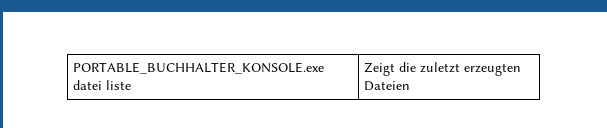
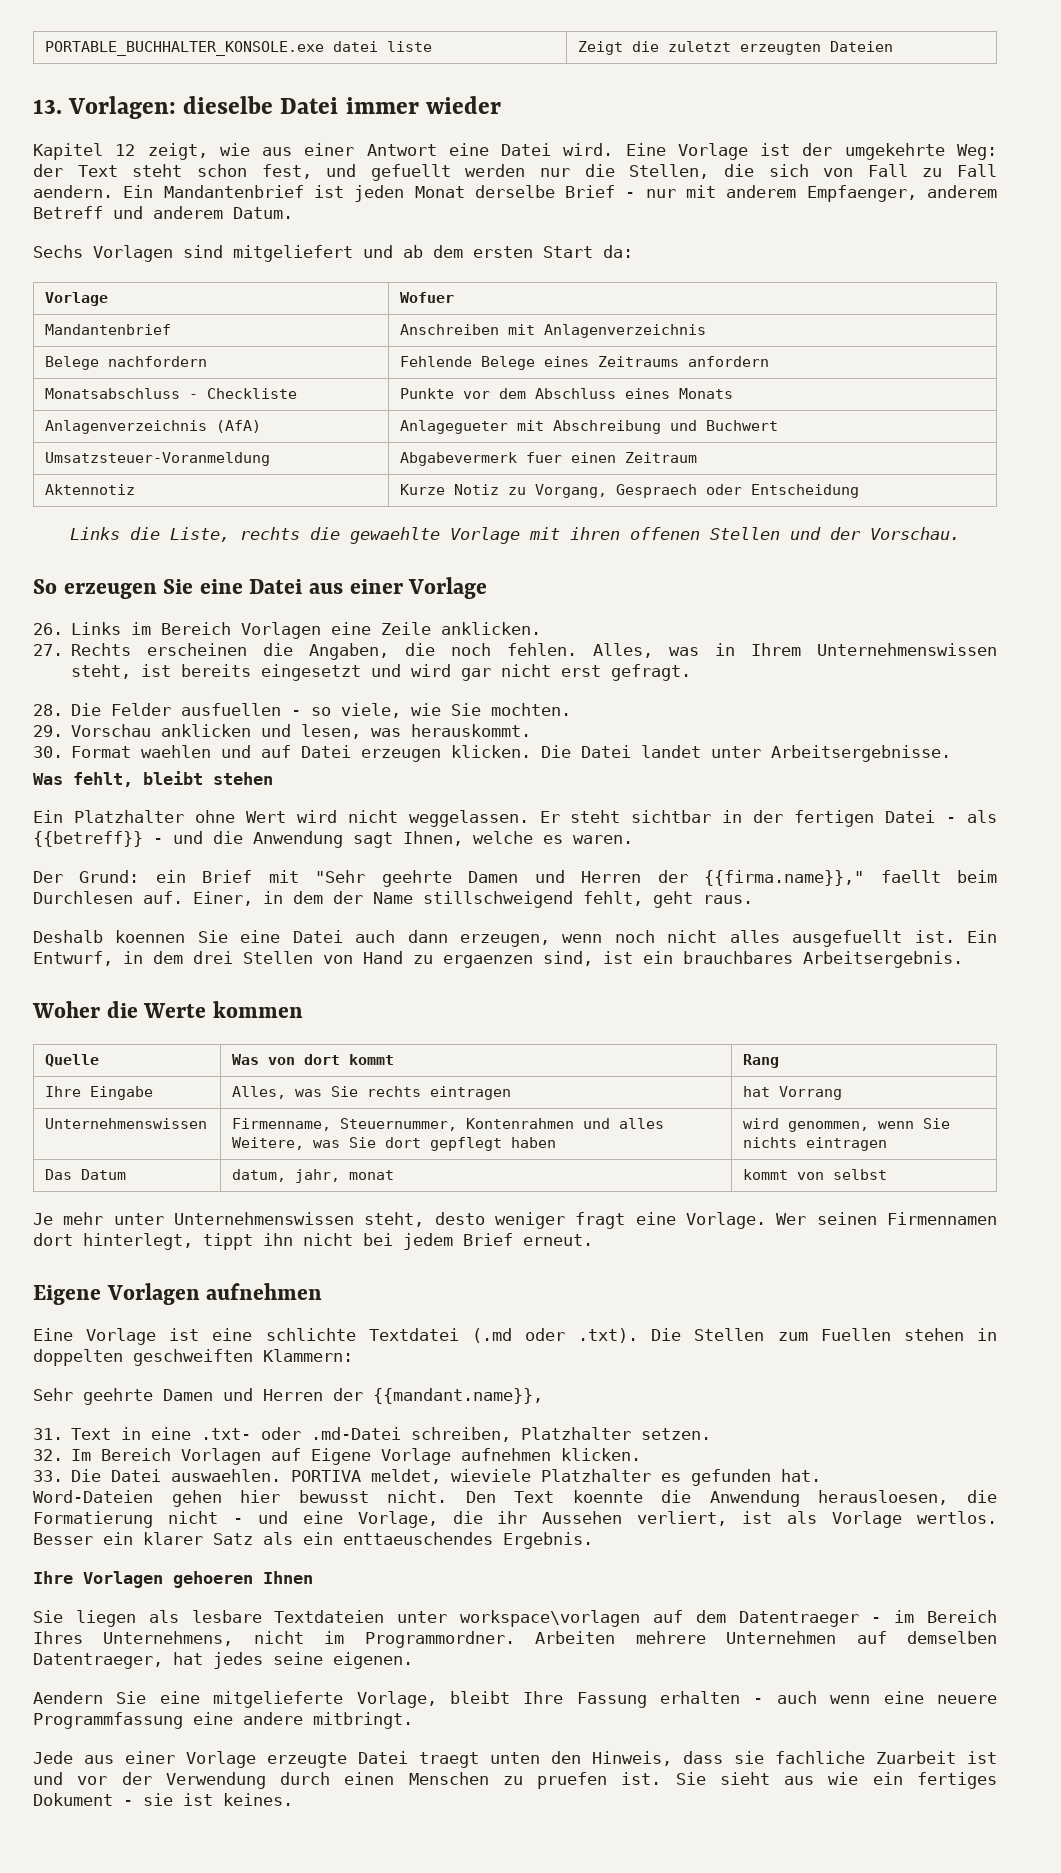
(411, 86) none -> [33,96,501,119] [33,143,997,160] [33,164,997,181] [33,185,997,202] [33,206,293,219] [33,245,633,262] [45,292,109,306] [400,292,455,303] [45,324,172,335] [400,324,707,338] [45,356,208,370] [400,356,770,370] [45,388,298,399] [400,388,734,399] [45,420,262,434] [400,420,779,434] [45,452,271,466] [400,452,698,466] [45,484,136,495] [400,484,860,498] [70,527,960,544] [33,577,488,599] [33,622,542,639] [33,643,998,660] [71,664,692,681] [33,703,572,718] [33,724,532,739] [33,745,952,762] [33,771,273,787] [33,810,997,827] [33,831,633,848] [33,870,997,887] [33,891,753,908] [33,930,998,947] [33,951,963,968] [32,1001,303,1018] [45,1054,100,1067] [232,1054,395,1065] [743,1054,780,1068] [45,1086,154,1100] [232,1086,512,1100] [743,1086,843,1100] [45,1118,208,1129] [232,1118,665,1131] [232,1137,557,1151] [743,1118,951,1132] [743,1137,888,1151] [45,1169,127,1180] [232,1169,395,1183] [743,1169,888,1180] [33,1212,998,1229] [33,1233,593,1250] [33,1283,323,1305] [33,1328,997,1345] [33,1349,353,1366] [33,1388,543,1405] [33,1427,712,1442] [33,1448,642,1465] [33,1469,822,1486] [33,1490,997,1507] [33,1511,997,1528] [33,1532,593,1549] [33,1571,313,1588] [33,1610,998,1627] [33,1631,998,1648] [33,1652,413,1669] [33,1691,997,1708] [33,1712,413,1729] [33,1751,997,1768] [33,1772,997,1789] [33,1793,293,1806] // 13. Vorlagen: dieselbe Datei immer wieder // Kapitel 12 zeigt, wie aus einer Antwort eine Datei wird. Eine Vorlage ist der umgekehrte Weg: der Text steht schon fest, und gefuellt werden nur die Stellen, die sich von Fall zu Fall aendern. Ein Mandantenbrief ist jeden Monat derselbe Brief - nur mit anderem Empfaenger, anderem Betreff und anderem Datum. // Sechs Vorlagen sind mitgeliefert und ab dem ersten Start da: // Vorlage | Wofuer // Mandantenbrief | Anschreiben mit Anlagenverzeichnis // Belege nachfordern | Fehlende Belege eines Zeitraums anfordern // Monatsabschluss - Checkliste | Punkte vor dem Abschluss eines Monats // Anlagenverzeichnis (AfA) | Anlagegueter mit Abschreibung und Buchwert // Umsatzsteuer-Voranmeldung | Abgabevermerk fuer einen Zeitraum // Aktennotiz | Kurze Notiz zu Vorgang, Gespraech oder Entscheidung // Links die Liste, rechts die gewaehlte Vorlage mit ihren offenen Stellen und der Vorschau. // So erzeugen Sie eine Datei aus einer Vorlage // 26. Links im Bereich Vorlagen eine Zeile anklicken. // 27. Rechts erscheinen die Angaben, die noch fehlen. Alles, was in Ihrem Unternehmenswissen steht, ist bereits eingesetzt und wird gar nicht erst gefragt. // 28. Die Felder ausfuellen - so viele, wie Sie mochten. // 29. Vorschau anklicken und lesen, was herauskommt. // 30. Format waehlen und auf Datei erzeugen klicken. Die Datei landet unter Arbeitsergebnisse. // Was fehlt, bleibt stehen // Ein Platzhalter ohne Wert wird nicht weggelassen. Er steht sichtbar in der fertigen Datei - als {{betreff}} - und die Anwendung sagt Ihnen, welche es waren. // Der Grund: ein Brief mit "Sehr geehrte Damen und Herren der {{firma.name}}," faellt beim Durchlesen auf. Einer, in dem der Name stillschweigend fehlt, geht raus. // Deshalb koennen Sie eine Datei auch dann erzeugen, wenn noch nicht alles ausgefuellt ist. Ein Entwurf, in dem drei Stellen von Hand zu ergaenzen sind, ist ein brauchbares Arbeitsergebnis. // Woher die Werte kommen // Quelle | Was von dort kommt | Rang // Ihre Eingabe | Alles, was Sie rechts eintragen | hat Vorrang // Unternehmenswissen | Firmenname, Steuernummer, Kontenrahmen und alles Weitere, was Sie dort gepflegt haben | wird genommen, wenn Sie nichts eintragen // Das Datum | datum, jahr, monat | kommt von selbst // Je mehr unter Unternehmenswissen steht, desto weniger fragt eine Vorlage. Wer seinen Firmennamen dort hinterlegt, tippt ihn nicht bei jedem Brief erneut. // Eigene Vorlagen aufnehmen // Eine Vorlage ist eine schlichte Textdatei (.md oder .txt). Die Stellen zum Fuellen stehen in doppelten geschweiften Klammern: // Sehr geehrte Damen und Herren der {{mandant.name}}, // 31. Text in eine .txt- oder .md-Datei schreiben, Platzhalter setzen. // 32. Im Bereich Vorlagen auf Eigene Vorlage aufnehmen klicken. // 33. Die Datei auswaehlen. PORTIVA meldet, wieviele Platzhalter es gefunden hat. // Word-Dateien gehen hier bewusst nicht. Den Text koennte die Anwendung herausloesen, die Formatierung nicht - und eine Vorlage, die ihr Aussehen verliert, ist als Vorlage wertlos. Besser ein klarer Satz als ein enttaeuschendes Ergebnis. // Ihre Vorlagen gehoeren Ihnen // Sie liegen als lesbare Textdateien unter workspace\vorlagen auf dem Datentraeger - im Bereich Ihres Unternehmens, nicht im Programmordner. Arbeiten mehrere Unternehmen auf demselben Datentraeger, hat jedes seine eigenen. // Aendern Sie eine mitgelieferte Vorlage, bleibt Ihre Fassung erhalten - auch wenn eine neuere Programmfassung eine andere mitbringt. // Jede aus einer Vorlage erzeugte Datei traegt unten den Hinweis, dass sie fachliche Zuarbeit ist und vor der Verwendung durch einen Menschen zu pruefen ist. Sie sieht aus wie ein fertiges Dokument - sie ist keines.

